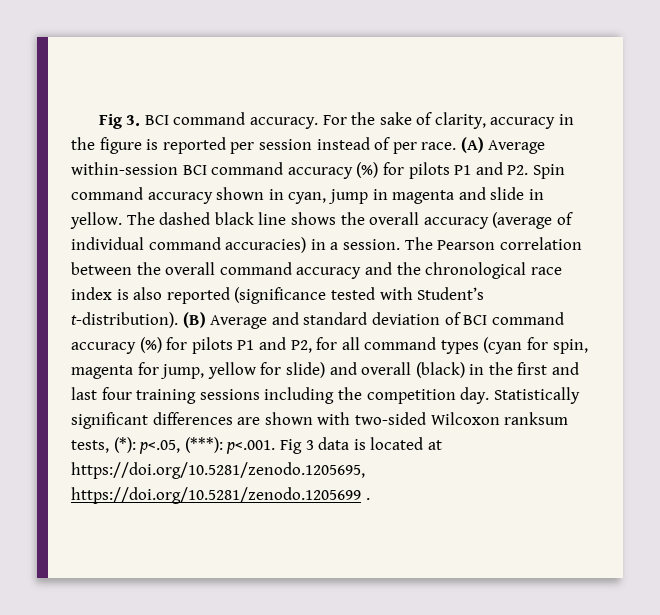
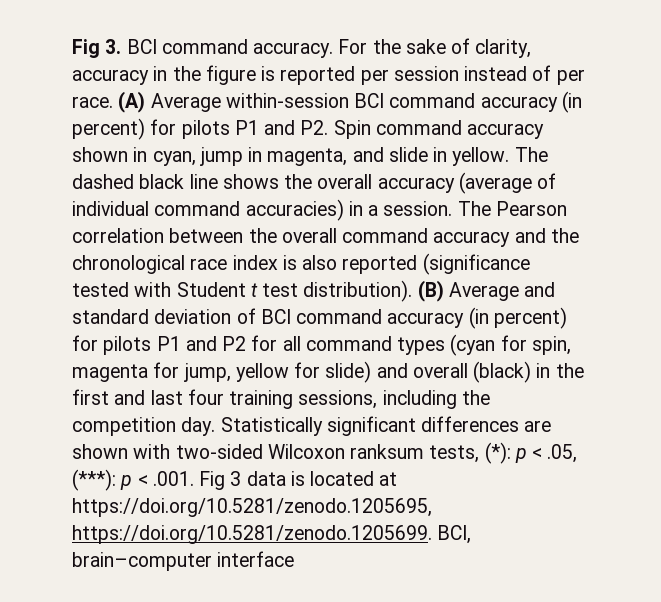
[356,162,379,178] (%) -> [561,91,582,113] [72,118,145,140] (in percent)
[392,190,455,204] magenta -> [267,148,348,166] magenta,
[417,287,485,300] [71,312,178,328] Student’s t-distribution). -> [176,280,413,302] Student t test distribution).
[139,337,312,354] (%) for pilots P1 and P2, -> [468,307,567,329] [72,335,247,355] (in percent) for pilots P1 and P2
[199,389,260,400] sessions -> [298,390,378,409] sessions,
[139,437,276,454] p<.05, (***): p<.001. -> [514,444,578,463] [72,469,194,491] p < .05, (***): p < .001.
[71,487,370,504] https://doi.org/10.5281/zenodo.1205699 . -> [72,525,472,544] [72,551,295,571] https://doi.org/10.5281/zenodo.1205699. BCI, brain–computer interface

